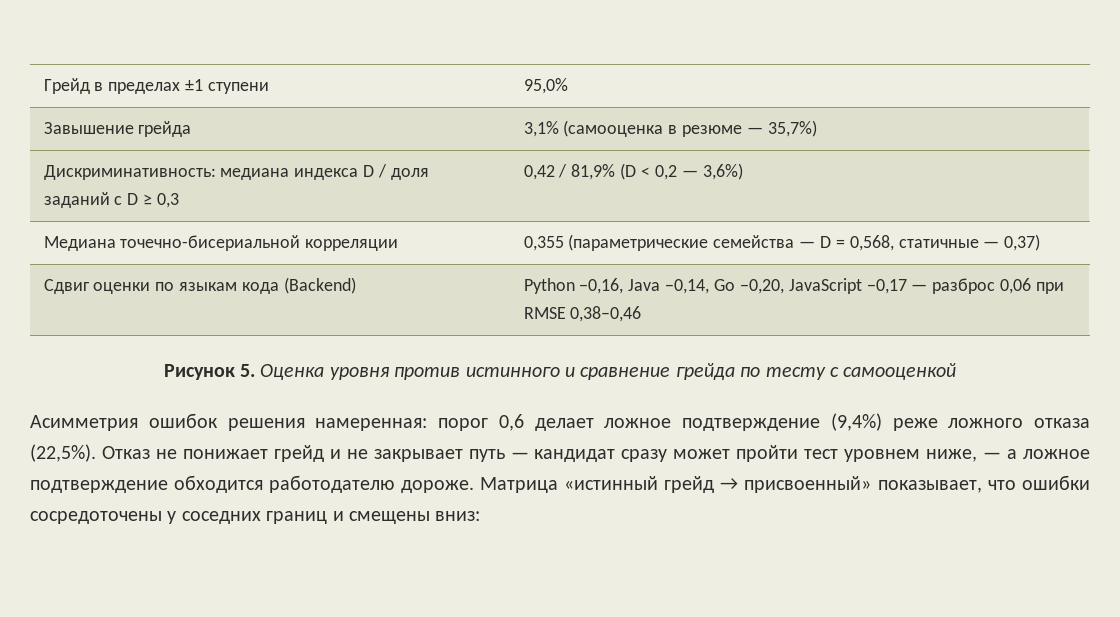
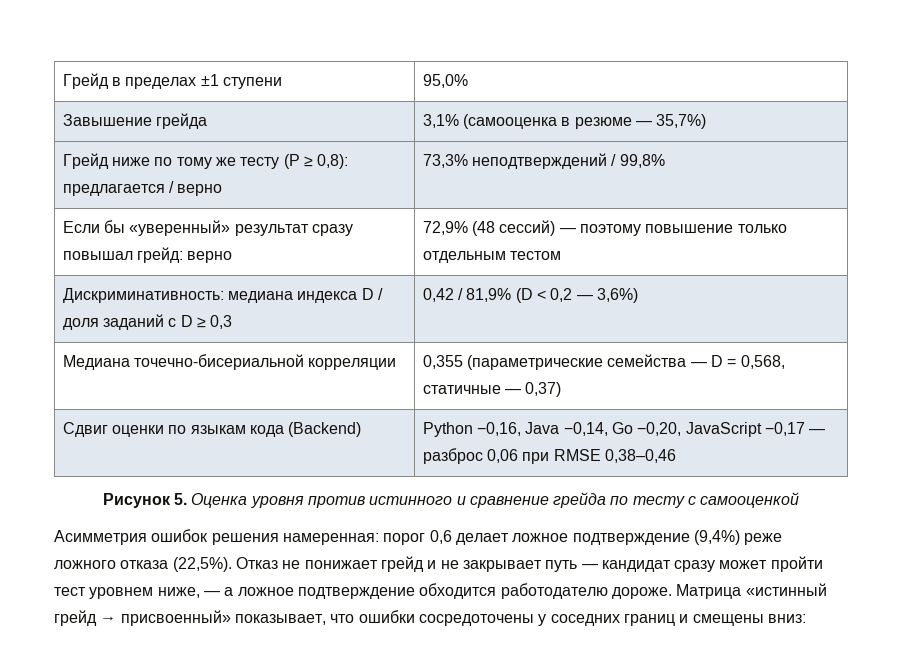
(817, 128) none -> [62,153,349,169] [62,181,223,196] [422,153,665,169] [62,220,353,236] [62,247,233,263] [422,220,787,236] [422,251,561,263] // Грейд ниже по тому же тесту (P ≥ 0,8): предлагается / верно | 73,3% неподтверждений / 99,8% // Если бы «уверенный» результат сразу повышал грейд: верно | 72,9% (48 сессий) — поэтому повышение только отдельным тестом

